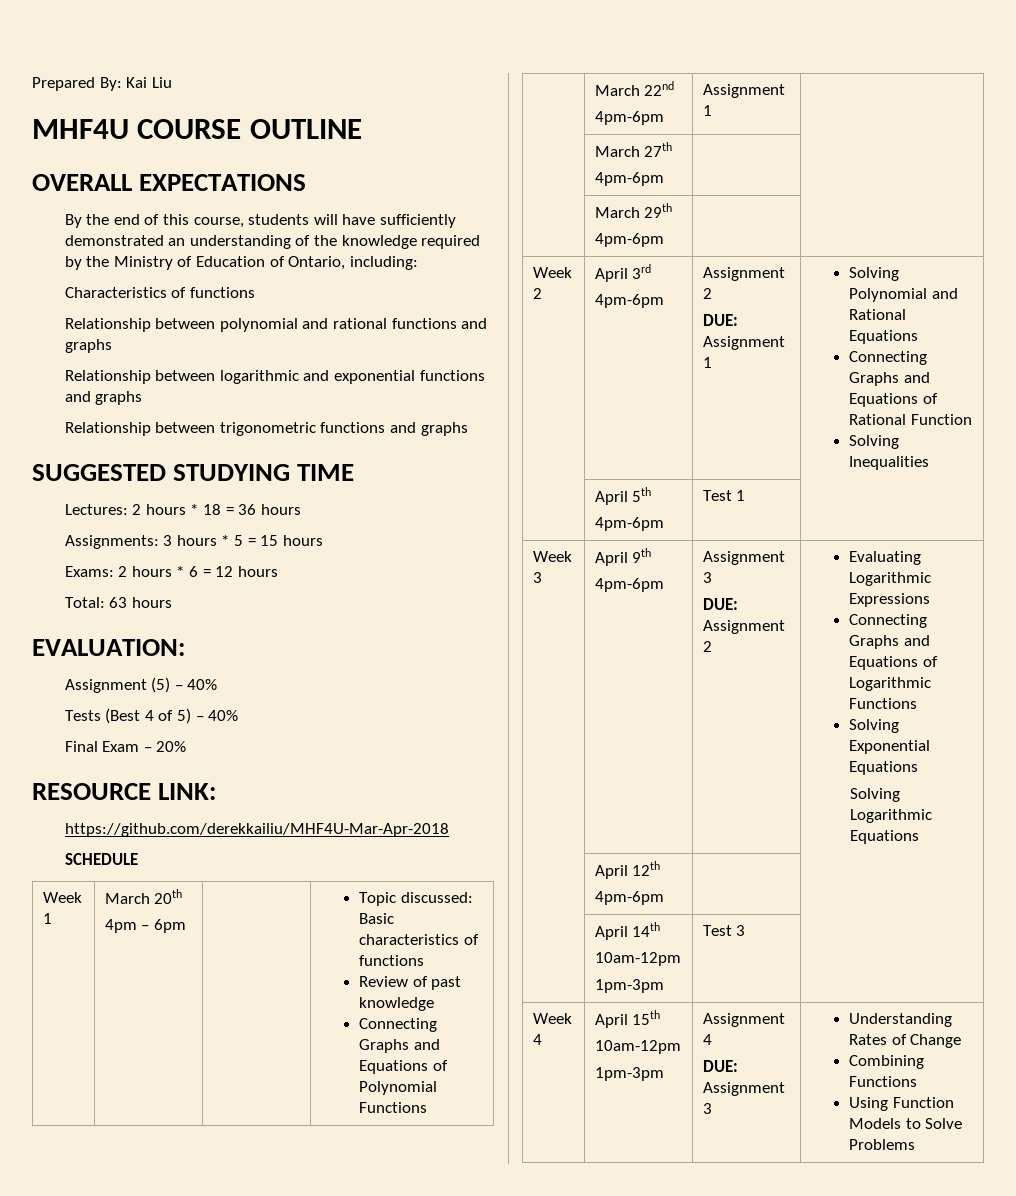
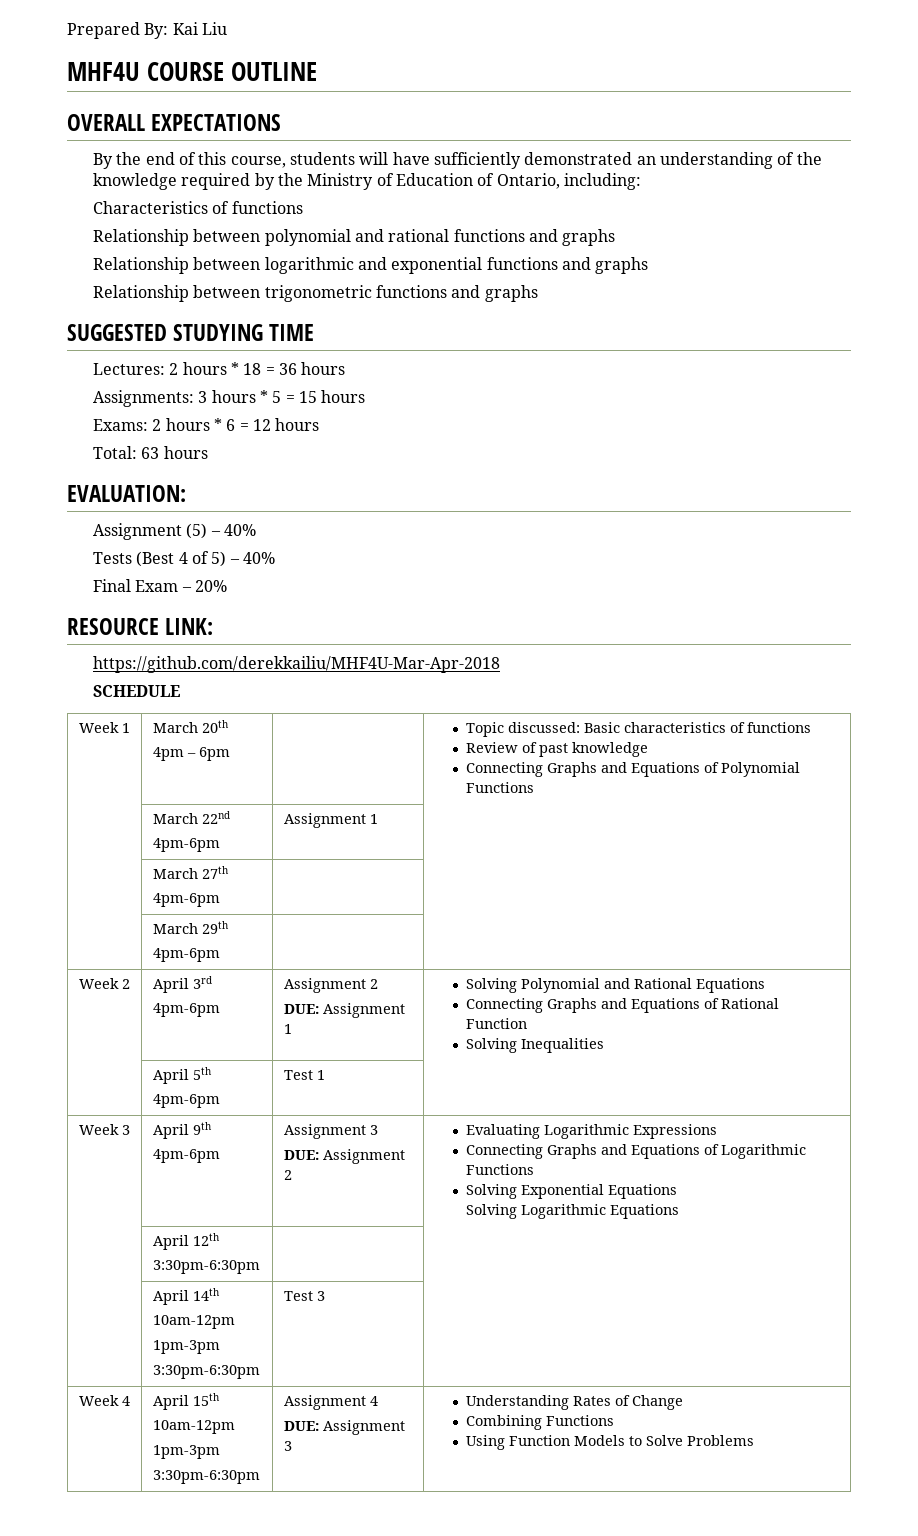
[594,891,664,905] 4pm-6pm -> [152,1260,260,1274] 3:30pm-6:30pm
(664, 986) none -> [152,1365,260,1379] // 3:30pm-6:30pm
(664, 1074) none -> [152,1470,260,1484] // 3:30pm-6:30pm

